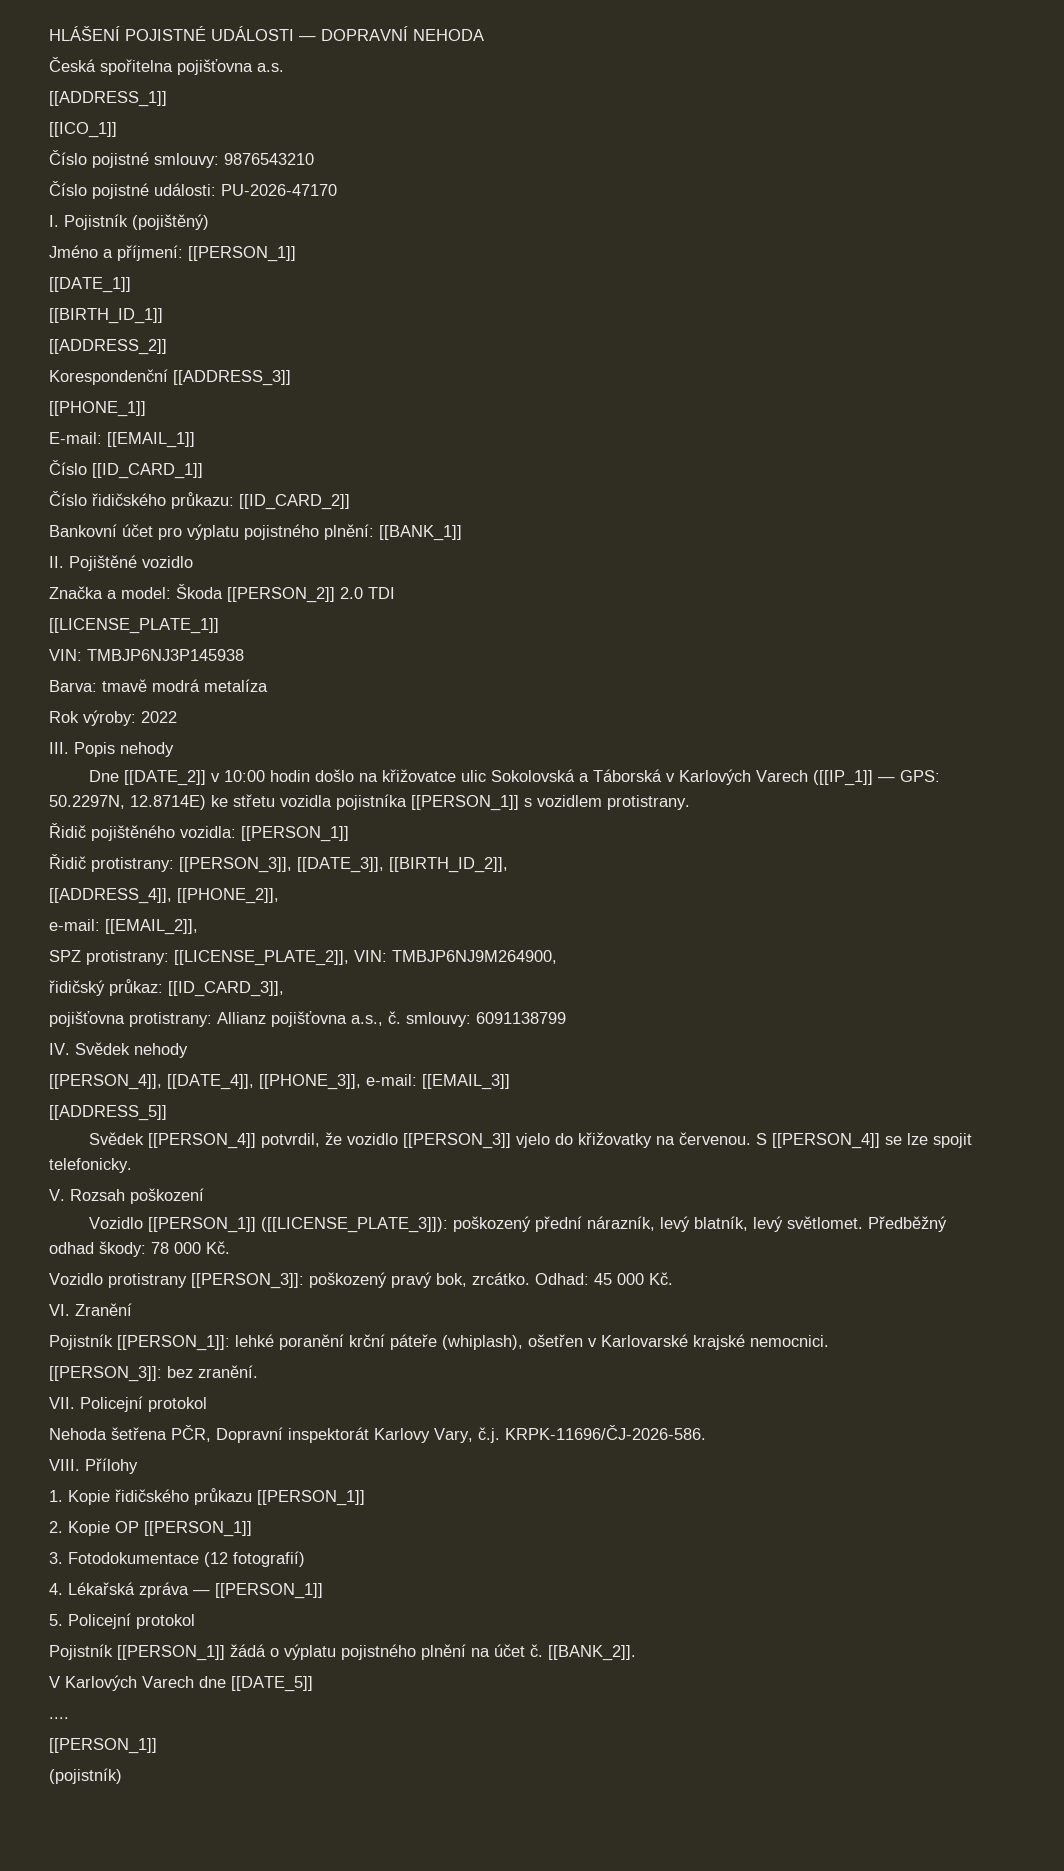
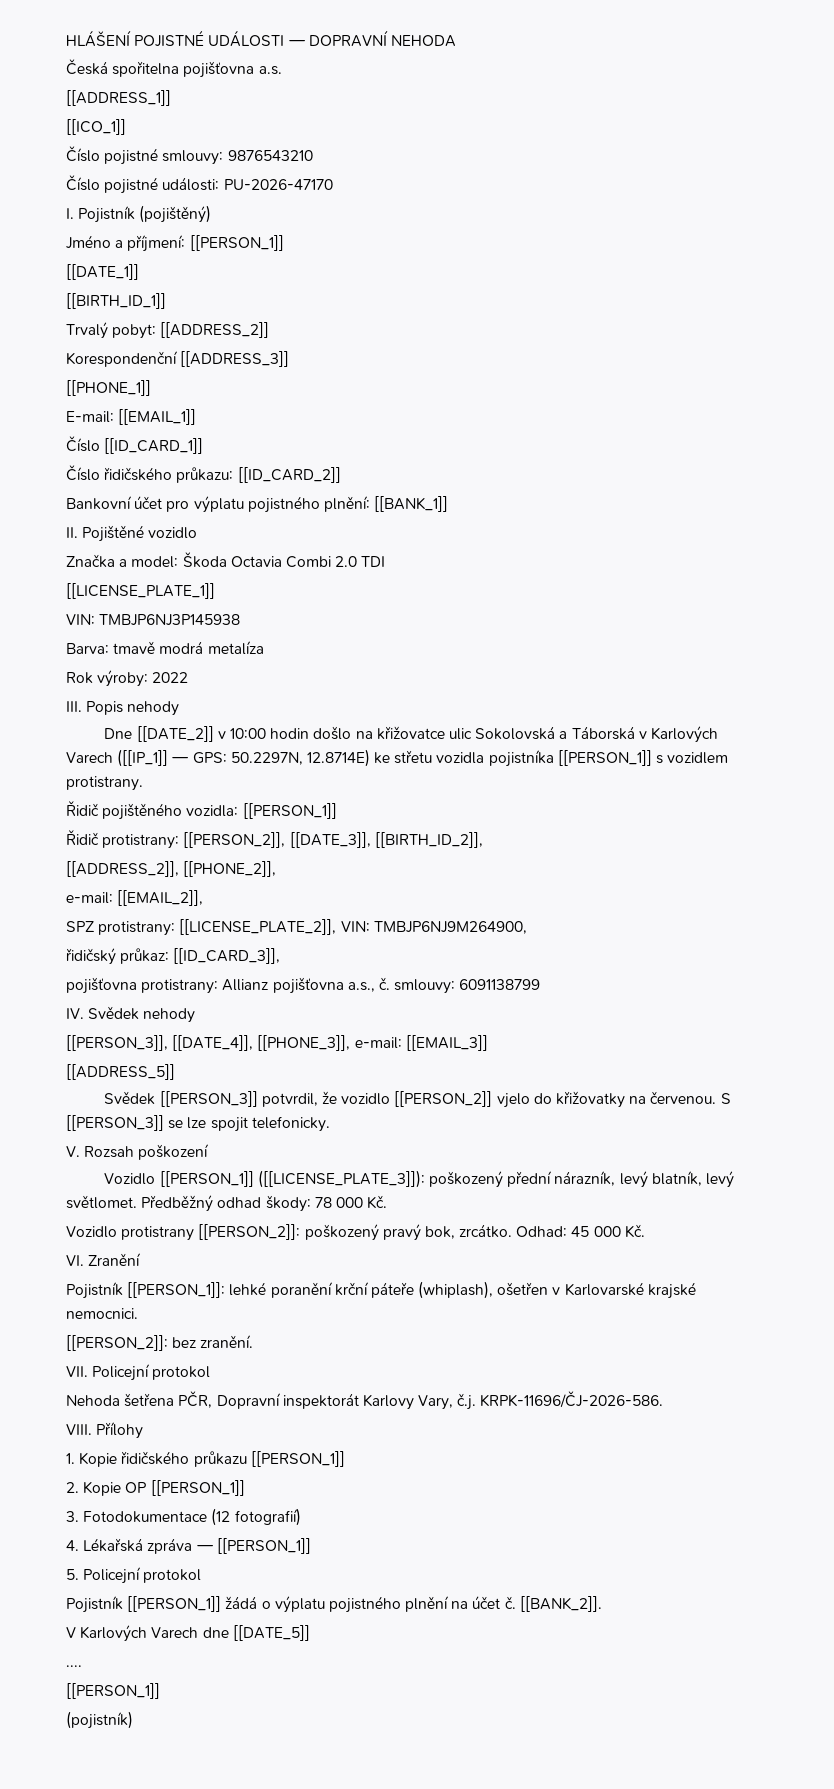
(163, 316) none -> [66,322,157,339] Trvalý pobyt:
[227,587,335,603] [[PERSON_2]] -> [230,556,331,568] Octavia Combi
[179,857,292,873] [[PERSON_3]], -> [183,832,286,848] [[PERSON_2]],
[49,888,172,904] [[ADDRESS_4]], -> [66,861,179,877] [[ADDRESS_2]],
[49,1074,162,1090] [[PERSON_4]], -> [66,1035,168,1051] [[PERSON_3]],
[147,1133,256,1149] [[PERSON_4]] -> [159,1091,258,1107] [[PERSON_3]]
[402,1133,511,1149] [[PERSON_3]] -> [394,1091,493,1107] [[PERSON_2]]
[771,1133,880,1149] [[PERSON_4]] -> [66,1115,164,1131] [[PERSON_3]]
[191,1273,304,1289] [[PERSON_3]]: -> [198,1224,301,1240] [[PERSON_2]]:
[49,1366,162,1382] [[PERSON_3]]: -> [66,1335,168,1351] [[PERSON_2]]:

